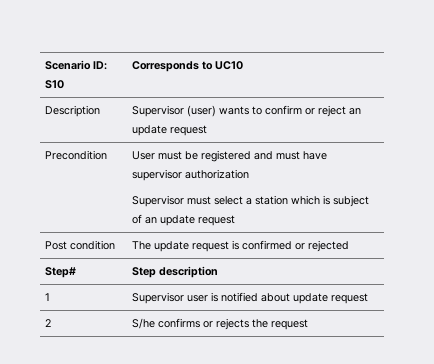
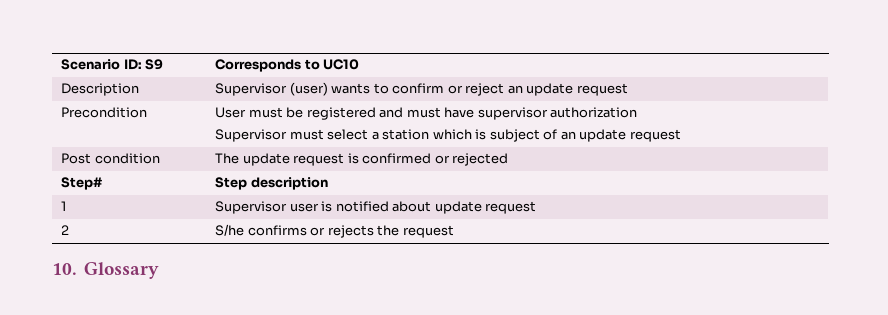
[45,80,65,89] S10 -> [145,59,164,70] S9
(309, 324) none -> [52,262,160,279] // 10. Glossary

